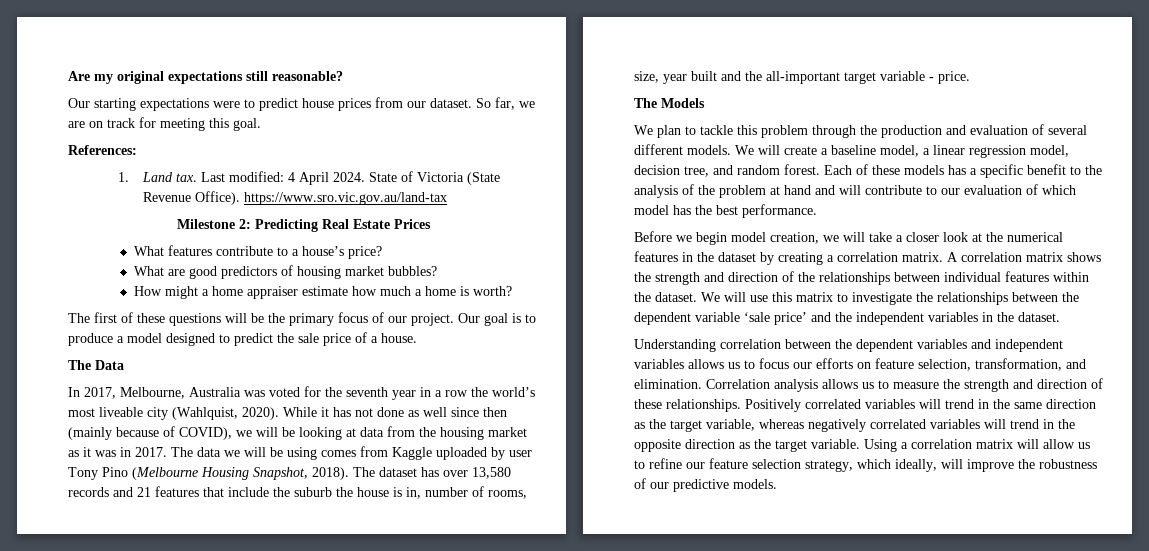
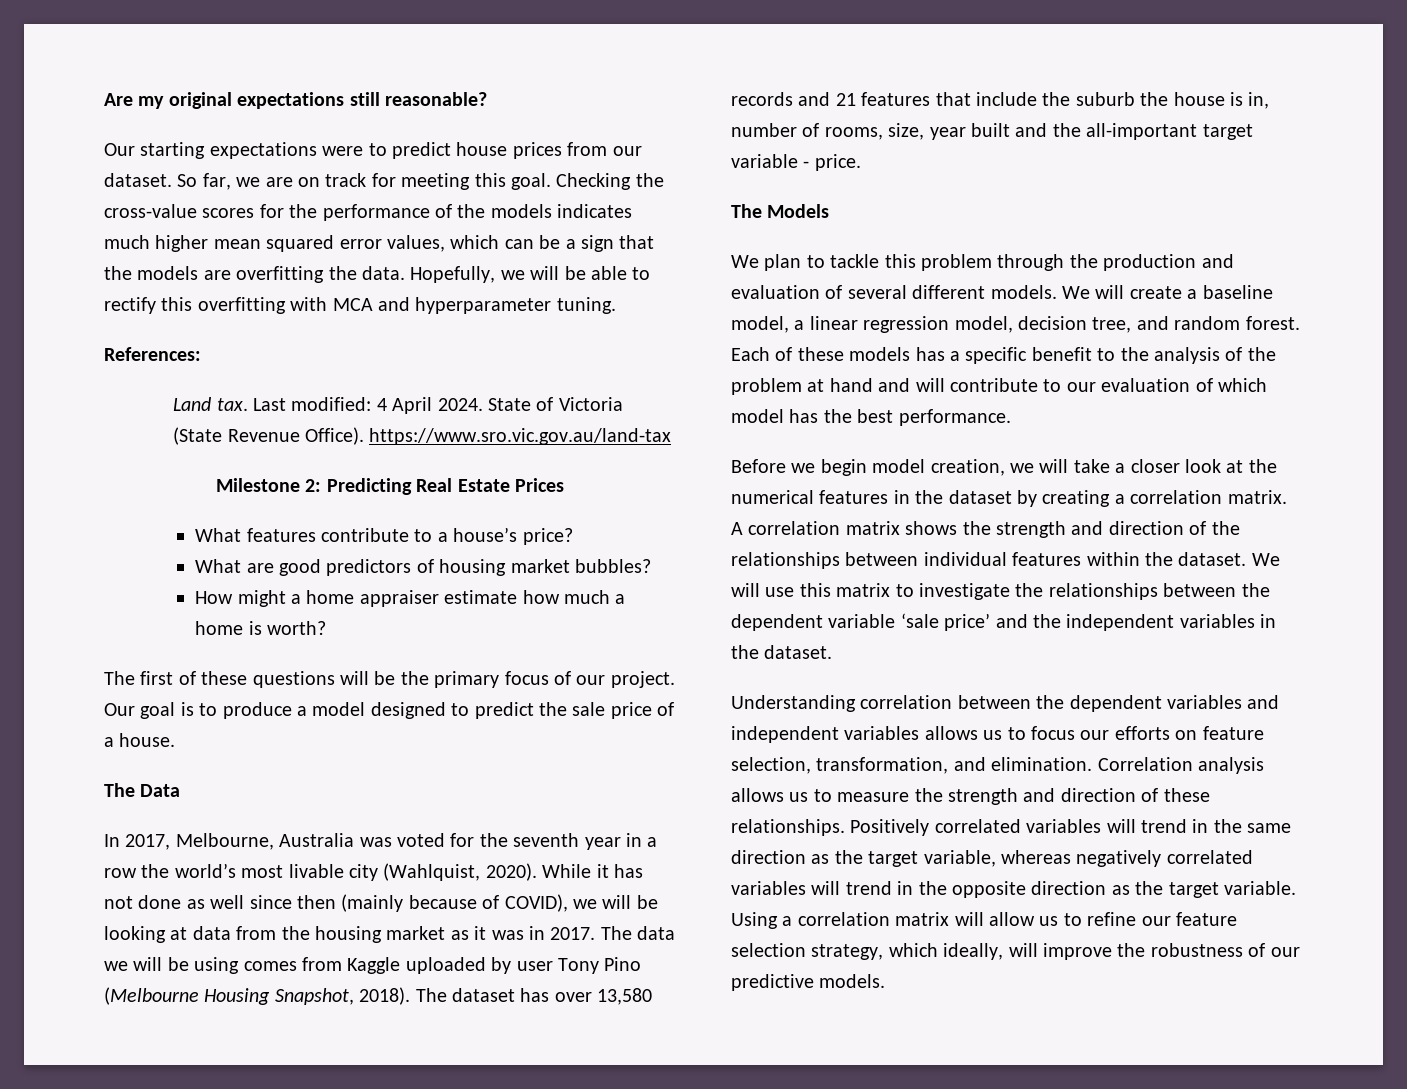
(261, 124) none -> [556,173,664,190] [104,204,633,221] [104,235,655,252] [104,266,651,283] [104,297,616,314] Checking the cross-value scores for the performance of the models indicates much higher mean squared error values, which can be a sign that the models are overfitting the data. Hopefully, we will be able to rectify this overfitting with MCA and hyperparameter tuning.
[118,172,130,182] 1. -> (201, 354) none
[99,407,143,417] liveable -> [288,864,344,878] livable

